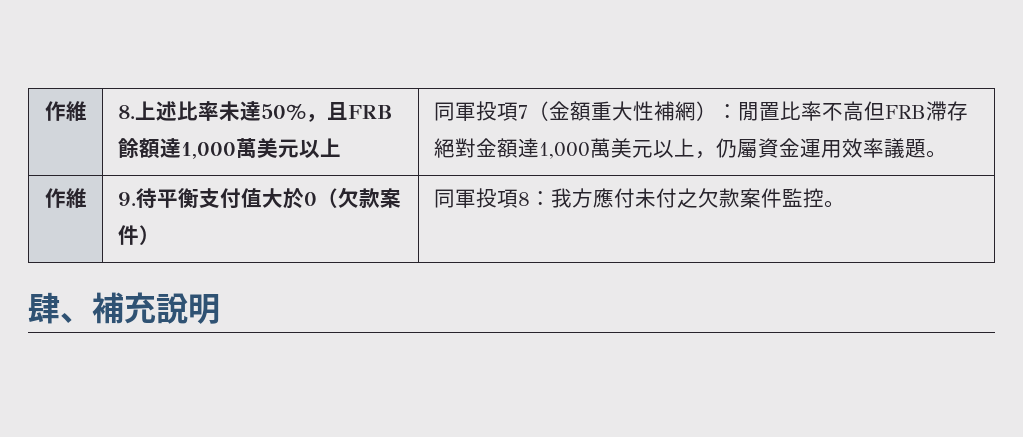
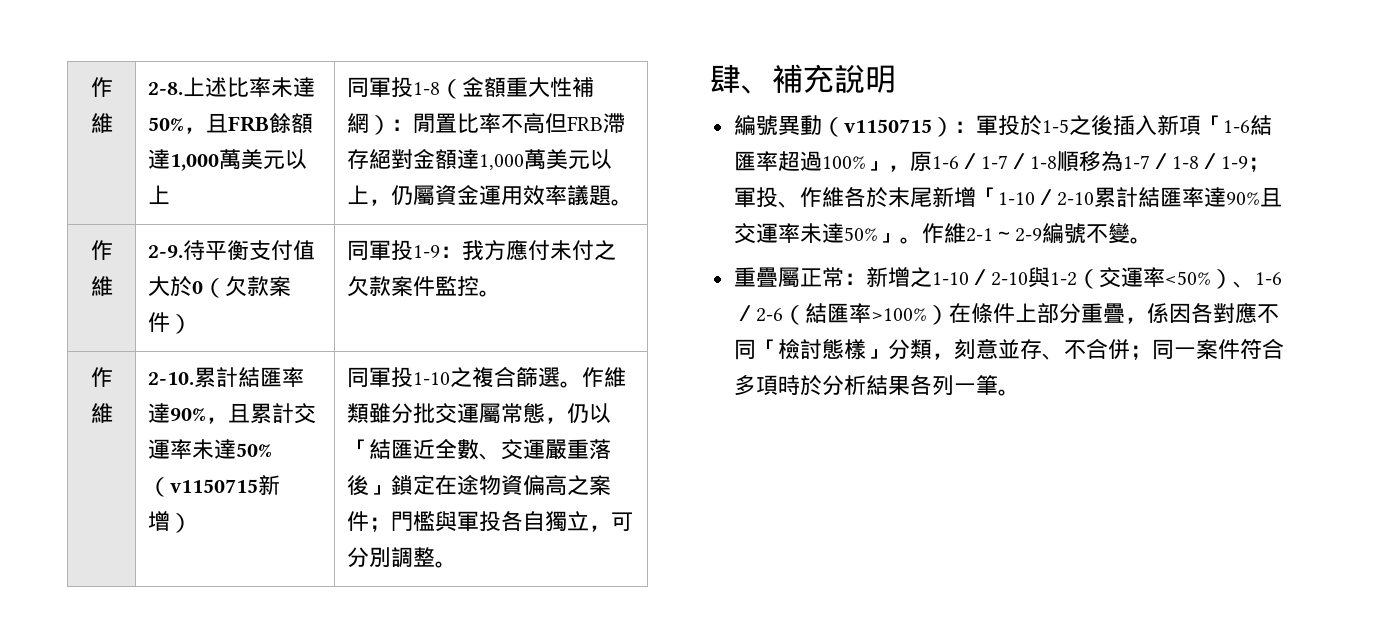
[44,101,87,121] [117,105,135,119] 作維 | 8. -> [90,77,113,97] [90,113,113,133] [148,82,184,95] 作維 | 2-8.
[496,102,528,121] 項7 -> [413,82,441,95] 1-8
[117,192,136,206] 9. -> [148,245,184,258] 2-9.
[496,189,530,208] 項8 -> [413,245,441,258] 1-9
[28,292,220,324] // 肆、補充說明 -> [90,367,113,387] [90,403,113,423] [148,367,305,388] [148,403,317,424] [148,439,273,459] [148,475,281,497] [148,511,193,533] [347,366,627,388] [347,402,612,424] [347,439,612,460] [347,475,612,496] [347,511,634,532] [347,547,458,568] [710,64,896,94] [733,115,1272,137] [733,151,1270,172] [733,187,1282,208] [733,222,1152,244] [733,267,1282,289] [733,303,1279,325] [733,338,1284,360] [733,375,1020,396] // 作維 | 2-10.累計結匯率達90%，且累計交運率未達50%（v1150715新增） | 同軍投1-10之複合篩選。作維類雖分批交運屬常態，仍以「結匯近全數、交運嚴重落後」鎖定在途物資偏高之案件；門檻與軍投各自獨立，可分別調整。 // 肆、補充說明 // 編號異動（v1150715）：軍投於1-5之後插入新項「1-6結匯率超過100%」，原1-6／1-7／1-8順移為1-7／1-8／1-9；軍投、作維各於末尾新增「1-10／2-10累計結匯率達90%且交運率未達50%」。作維2-1～2-9編號不變。 // 重疊屬正常：新增之1-10／2-10與1-2（交運率<50%）、1-6／2-6（結匯率>100%）在條件上部分重疊，係因各對應不同「檢討態樣」分類，刻意並存、不合併；同一案件符合多項時於分析結果各列一筆。

